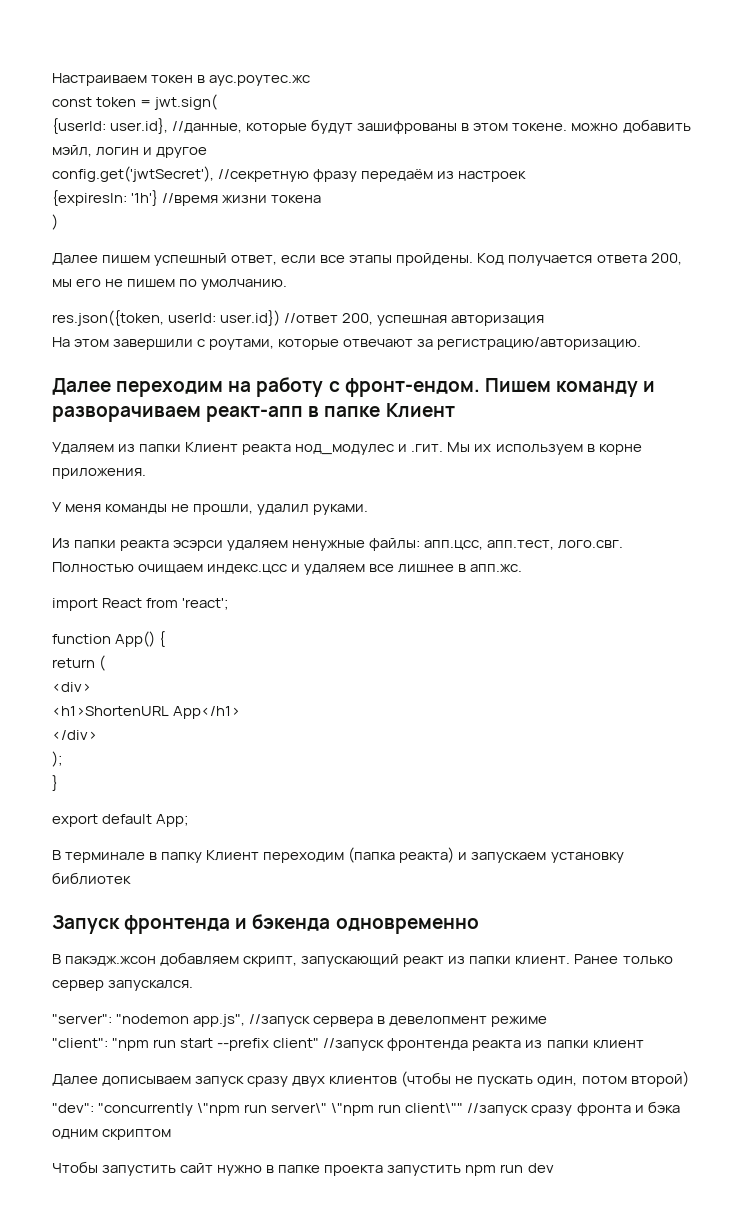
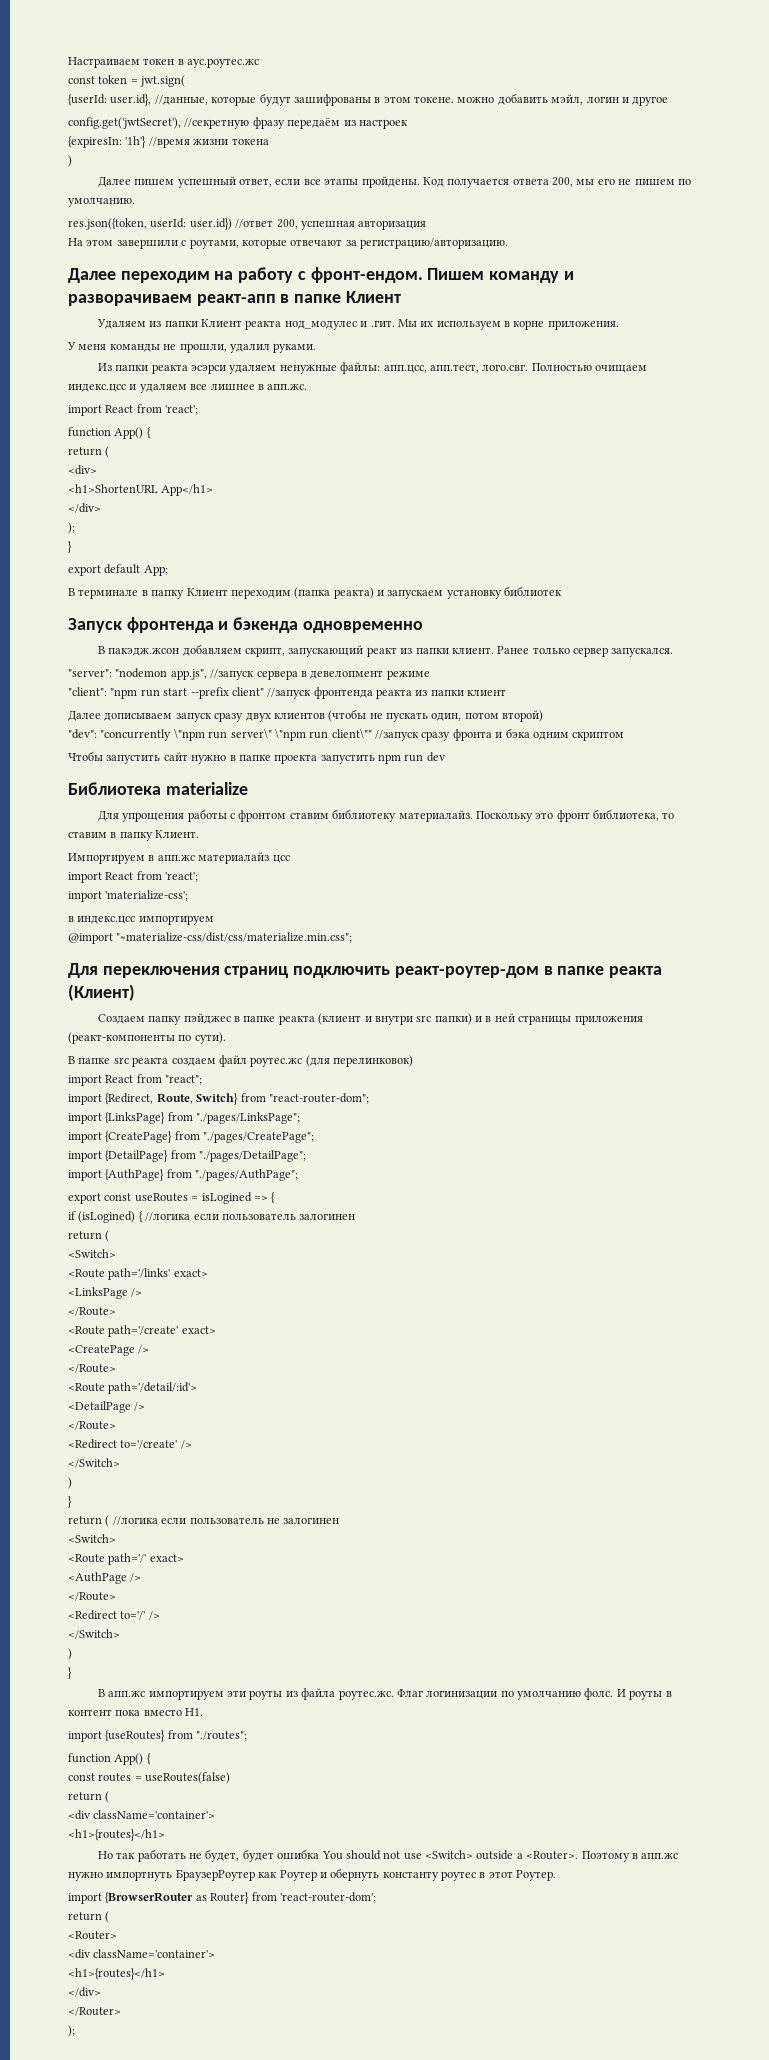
(554, 1168) none -> [68,782,248,795] [97,809,675,822] [68,830,200,841] [68,852,290,864] [68,871,199,883] [68,890,189,902] [68,915,214,925] [68,932,353,944] [68,963,663,978] [68,984,135,1001] [97,1013,643,1025] [68,1032,226,1044] [68,1055,413,1067] [68,1074,203,1086] [68,1093,369,1105] [68,1112,301,1124] [68,1131,315,1143] [68,1150,307,1162] [68,1169,299,1181] [68,1192,276,1204] [68,1211,356,1223] [68,1230,110,1242] [68,1249,116,1258] [68,1268,208,1280] [68,1287,143,1299] [68,1307,116,1316] [68,1325,216,1337] [68,1345,150,1356] [68,1364,116,1373] [68,1382,198,1394] [68,1401,146,1413] [68,1421,116,1430] [68,1439,192,1449] [68,1458,120,1468] [68,1477,72,1489] [68,1496,72,1508] [68,1515,340,1527] [68,1534,116,1543] [68,1553,184,1565] [68,1572,142,1584] [68,1592,116,1601] [68,1610,160,1620] [68,1629,120,1639] [68,1648,72,1660] [68,1667,72,1679] [97,1688,672,1700] [68,1708,204,1716] [68,1730,248,1742] [68,1753,151,1765] [68,1772,231,1784] [68,1791,110,1803] [68,1810,216,1820] [68,1829,165,1841] [97,1849,679,1862] [68,1868,557,1881] [68,1892,376,1904] [68,1911,110,1923] [68,1931,117,1940] [68,1949,216,1959] [68,1968,165,1980] [68,1987,101,1997] [68,2007,121,2016] [68,2025,75,2037] // Библиотека materialize // Для упрощения работы с фронтом ставим библиотеку материалайз. Поскольку это фронт библиотека, то ставим в папку Клиент. // Импортируем в апп.жс материалайз цсс // import React from 'react'; // import 'materialize-css'; // в индекс.цсс импортируем // @import "~materialize-css/dist/css/materialize.min.css"; // Для переключения страниц подключить реакт-роутер-дом в папке реакта (Клиент) // Создаем папку пэйджес в папке реакта (клиент и внутри src папки) и в ней страницы приложения (реакт-компоненты по сути). // В папке src реакта создаем файл роутес.жс (для перелинковок) // import React from "react"; // import {Redirect, Route, Switch} from "react-router-dom"; // import {LinksPage} from "./pages/LinksPage"; // import {CreatePage} from "./pages/CreatePage"; // import {DetailPage} from "./pages/DetailPage"; // import {AuthPage} from "./pages/AuthPage"; // export const useRoutes = isLogined => { // if (isLogined) { //логика если пользователь залогинен // return ( // <Switch> // <Route path='/links' exact> // <LinksPage /> // </Route> // <Route path='/create' exact> // <CreatePage /> // </Route> // <Route path='/detail/:id'> // <DetailPage /> // </Route> // <Redirect to='/create' /> // </Switch> // ) // } // return ( //логика если пользователь не залогинен // <Switch> // <Route path='/' exact> // <AuthPage /> // </Route> // <Redirect to='/' /> // </Switch> // ) // } // В апп.жс импортируем эти роуты из файла роутес.жс. Флаг логинизации по умолчанию фолс. И роуты в контент пока вместо Н1. // import {useRoutes} from "./routes"; // function App() { // const routes = useRoutes(false) // return ( // <div className='container'> // <h1>{routes}</h1> // Но так работать не будет, будет ошибка You should not use <Switch> outside a <Router>. Поэтому в апп.жс нужно импортнуть БраузерРоутер как Роутер и обернуть константу роутес в этот Роутер. // import {BrowserRouter as Router} from 'react-router-dom'; // return ( // <Router> // <div className='container'> // <h1>{routes}</h1> // </div> // </Router> // );

